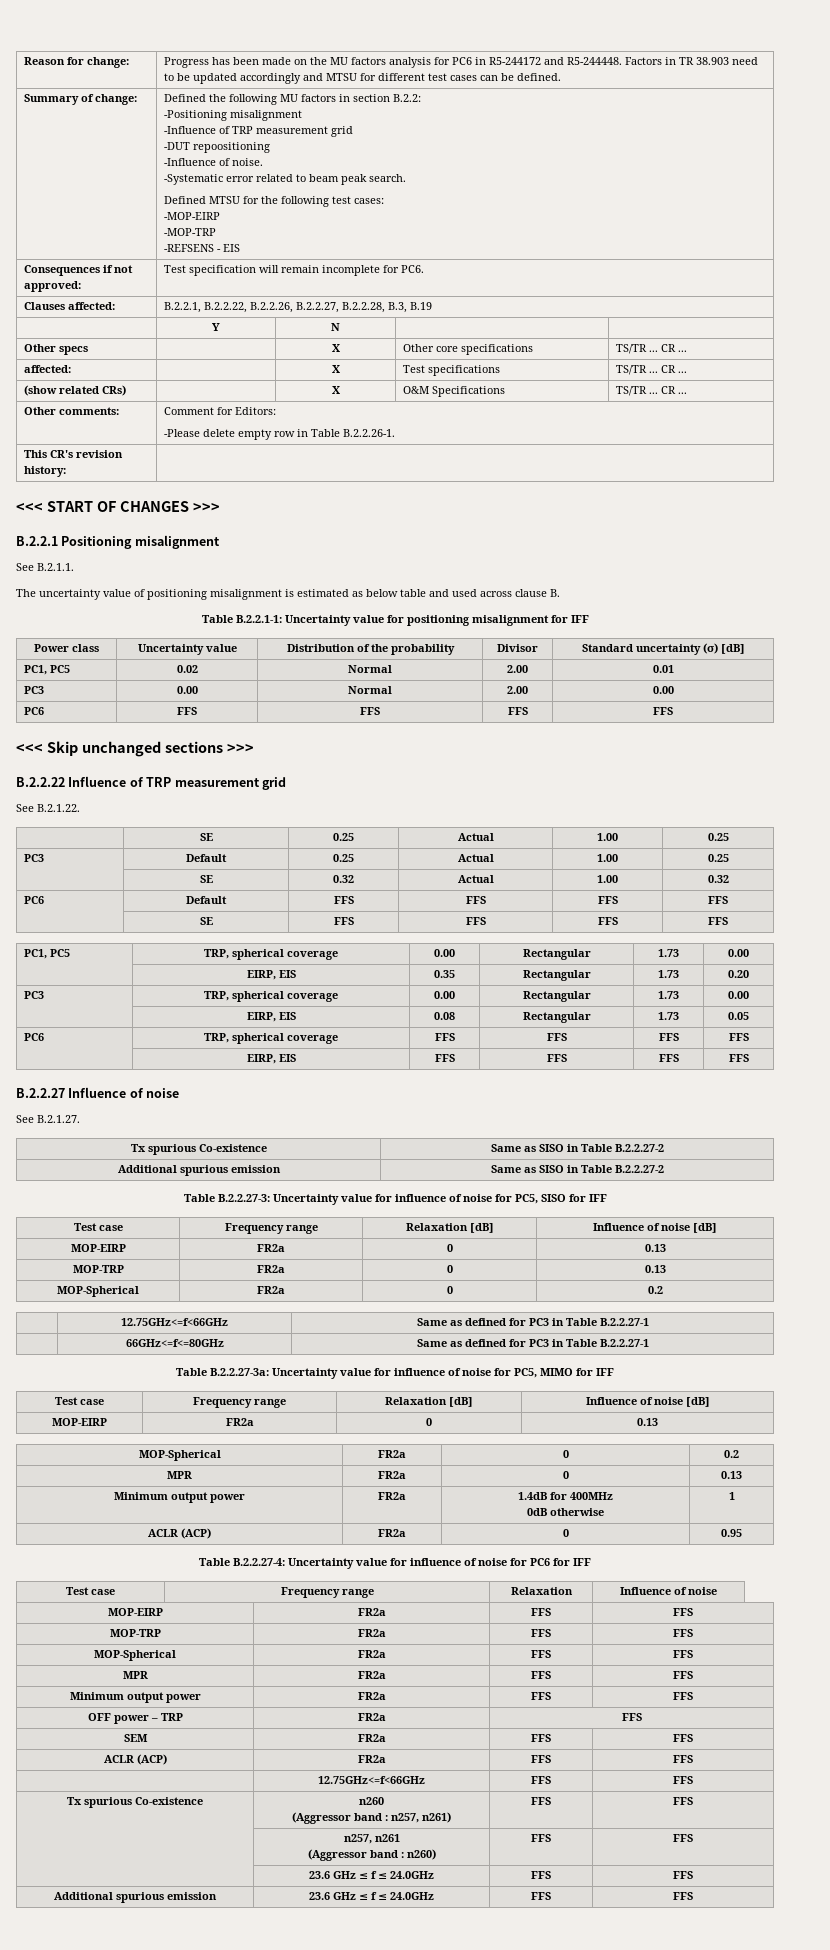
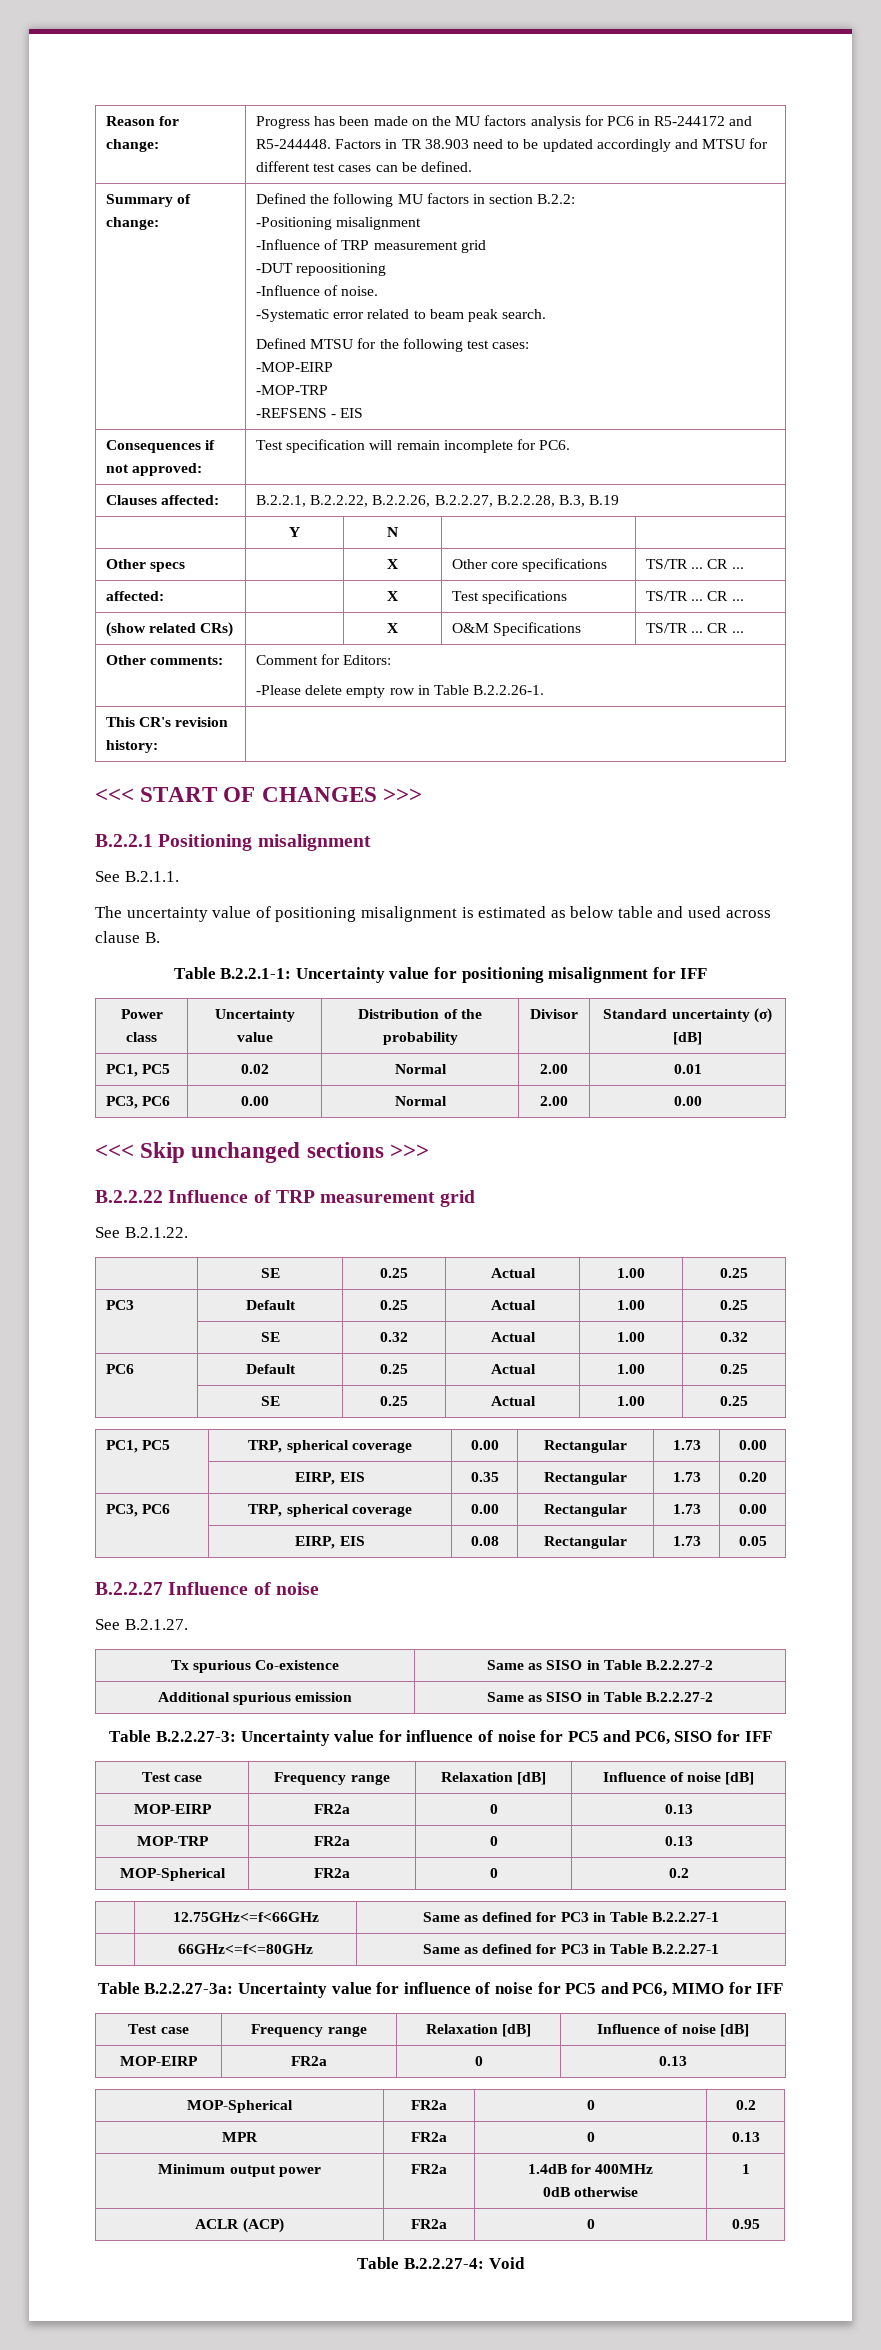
[24,686,45,694] PC3 -> [106,1096,171,1109] PC3, PC6
[24,707,45,715] [177,707,197,715] [360,707,380,715] [507,707,528,715] [653,707,673,715] // PC6 | FFS | FFS | FFS | FFS -> (702, 1101) none
[333,896,354,904] [465,896,486,904] [597,896,618,904] [708,896,728,904] [199,917,213,925] [333,917,354,925] [465,917,486,925] [597,917,618,925] [708,917,728,925] FFS | FFS | FFS | FFS // | SE | FFS | FFS | FFS | FFS -> [380,1364,408,1374] [490,1364,536,1374] [617,1364,645,1374] [720,1364,748,1374] [260,1396,280,1406] [380,1396,408,1406] [490,1396,536,1406] [617,1396,645,1406] [720,1396,748,1406] 0.25 | Actual | 1.00 | 0.25 // | SE | 0.25 | Actual | 1.00 | 0.25
[24,991,45,999] PC3 -> [106,1504,171,1517] PC3, PC6
[24,1033,45,1041] [204,1033,338,1044] [434,1033,455,1041] [546,1033,567,1041] [658,1033,679,1041] [728,1033,749,1041] [246,1054,296,1064] [434,1054,455,1062] [546,1054,567,1062] [658,1054,679,1062] [728,1054,749,1062] // PC6 | TRP, spherical coverage | FFS | FFS | FFS | FFS // | EIRP, EIS | FFS | FFS | FFS | FFS -> (767, 1541) none
[514,1194,538,1204] PC5, -> [567,1730,670,1745] PC5 and PC6,
[514,1368,537,1378] PC5, -> [565,1982,668,1997] PC5 and PC6,
[288,1558,591,1569] [66,1587,115,1595] [280,1587,374,1598] [510,1587,573,1595] [620,1587,717,1595] [107,1608,163,1616] [357,1608,386,1616] [531,1608,551,1616] [673,1608,693,1616] [109,1629,161,1637] [357,1629,386,1637] [531,1629,551,1637] [673,1629,693,1637] [94,1650,176,1661] [357,1650,386,1658] [531,1650,551,1658] [673,1650,693,1658] [122,1671,148,1679] [357,1671,386,1679] [531,1671,551,1679] [673,1671,693,1679] [69,1692,201,1703] [357,1692,386,1700] [531,1692,551,1700] [673,1692,693,1700] [87,1713,183,1724] [357,1713,386,1721] [621,1713,642,1721] [123,1734,148,1742] [357,1734,386,1742] [531,1734,551,1742] [673,1734,693,1742] [103,1754,167,1765] [357,1755,386,1763] [531,1755,551,1763] [673,1755,693,1763] [318,1776,425,1784] [531,1776,551,1784] [673,1776,693,1784] [67,1797,203,1808] [359,1797,384,1805] [292,1812,451,1824] [531,1797,551,1805] [673,1797,693,1805] [343,1834,400,1844] [307,1849,436,1861] [531,1834,551,1842] [673,1834,693,1842] [309,1871,434,1879] [531,1871,551,1879] [673,1871,693,1879] [54,1892,217,1903] [309,1892,434,1900] [531,1892,551,1900] [673,1892,693,1900] Uncertainty value for influence of noise for PC6 for IFF // Test case | Frequency range | Relaxation | Influence of noise // MOP-EIRP | FR2a | FFS | FFS // MOP-TRP | FR2a | FFS | FFS // MOP-Spherical | FR2a | FFS | FFS // MPR | FR2a | FFS | FFS // Minimum output power | FR2a | FFS | FFS // OFF power – TRP | FR2a | FFS // SEM | FR2a | FFS | FFS // ACLR (ACP) | FR2a | FFS | FFS // | 12.75GHz<=f<66GHz | FFS | FFS // Tx spurious Co-existence | n260 // (Aggressor band : n257, n261) | FFS | FFS // | n257, n261 // (Aggressor band : n260) | FFS | FFS // | 23.6 GHz ≤ f ≤ 24.0GHz | FFS | FFS // Additional spurious emission | 23.6 GHz ≤ f ≤ 24.0GHz | FFS | FFS -> [488,2257,525,2269] Void

